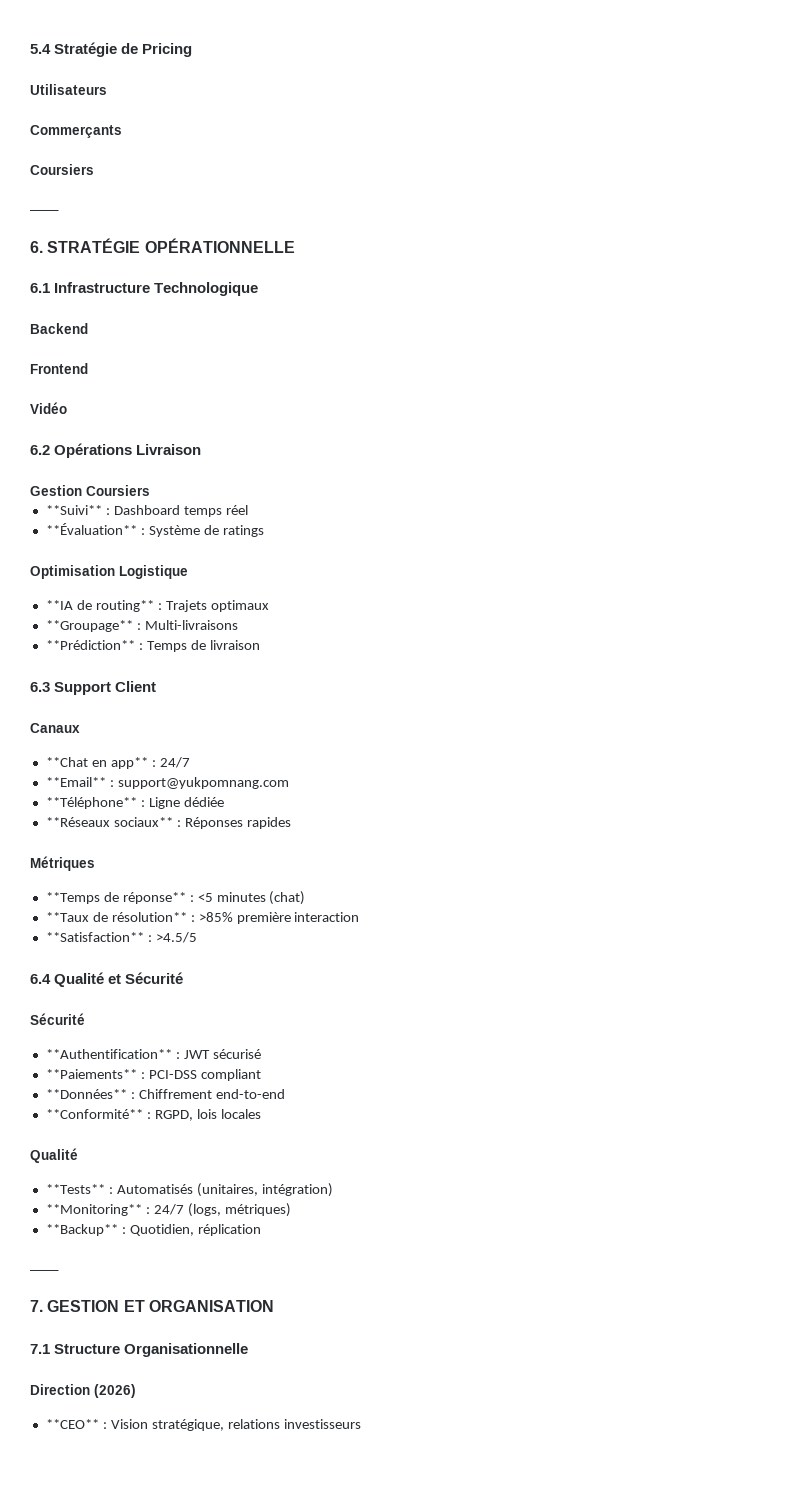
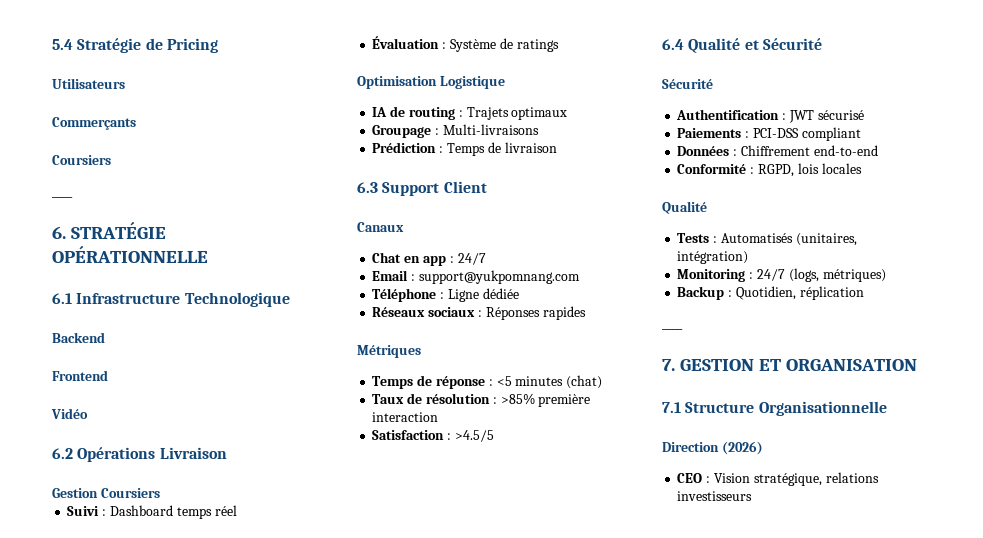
[45,505,102,515] **Suivi** -> [67,506,100,516] Suivi
[45,523,137,535] **Évaluation** -> [372,36,440,49] Évaluation
[45,600,154,612] **IA de routing** -> [372,106,455,120] IA de routing
[45,620,133,632] **Groupage** -> [372,125,432,138] Groupage
[45,640,135,650] **Prédiction** -> [372,142,437,153] Prédiction
[45,757,148,769] **Chat en app** -> [372,252,446,266] Chat en app
[45,777,106,787] **Email** -> [372,270,409,281] Email
[45,797,137,809] **Téléphone** -> [372,288,437,302] Téléphone
[45,817,173,827] **Réseaux sociaux** -> [372,307,476,317] Réseaux sociaux
[45,892,186,904] **Temps de réponse** -> [372,375,485,389] Temps de réponse
[45,912,187,922] **Taux de résolution** -> [372,393,490,404] Taux de résolution
[45,932,144,942] **Satisfaction** -> [372,430,445,440] Satisfaction
[45,1049,172,1059] **Authentification** -> [676,109,780,120] Authentification
[45,1069,137,1079] **Paiements** -> [677,128,742,138] Paiements
[45,1089,127,1099] **Données** -> [677,146,730,156] Données
[45,1109,143,1119] **Conformité** -> [677,164,747,174] Conformité
[45,1184,105,1194] **Tests** -> [677,233,710,243] Tests
[45,1204,142,1216] **Monitoring** -> [677,269,746,282] Monitoring
[45,1224,118,1236] **Backup** -> [677,286,725,300] Backup
[45,1419,99,1429] **CEO** -> [677,473,703,483] CEO

